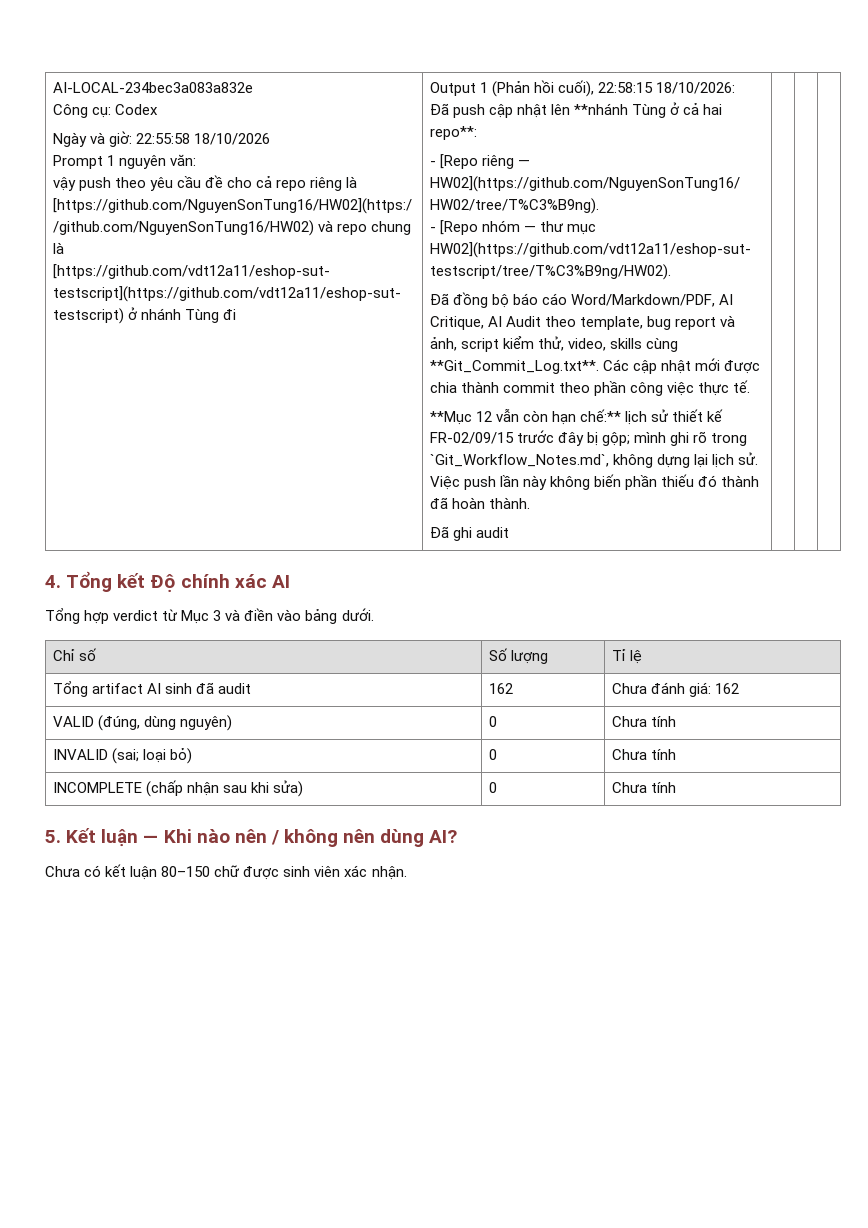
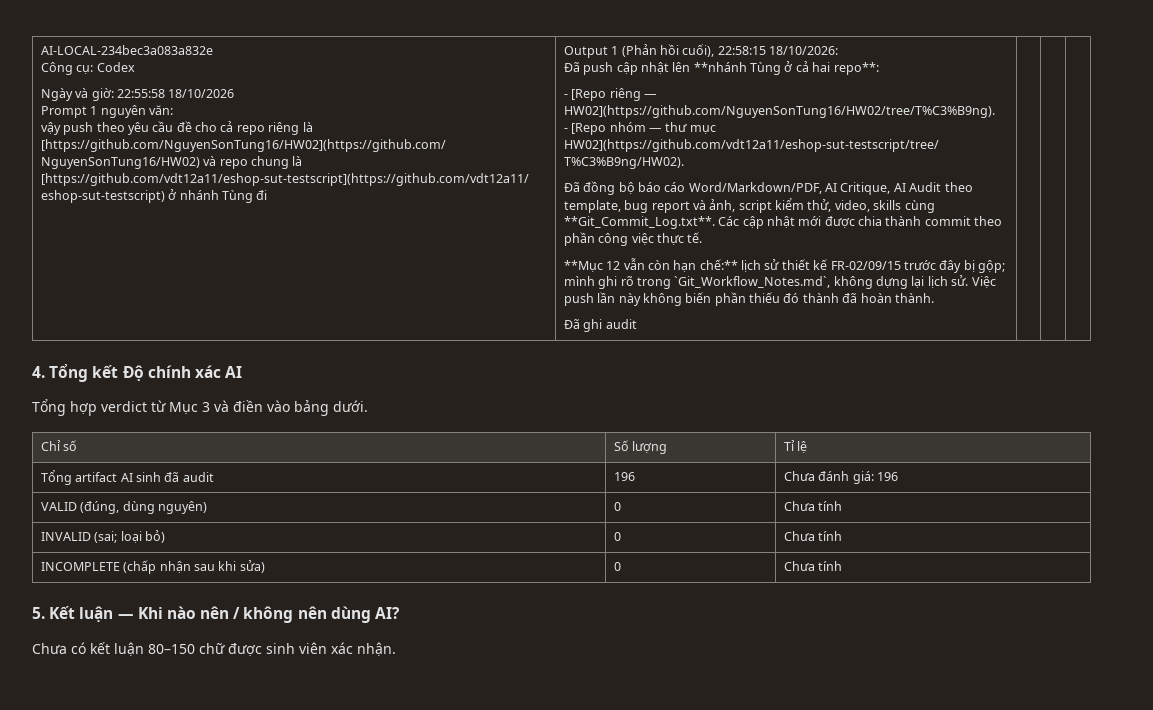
[488,683,513,694] 162 -> [613,472,635,481] 196
[714,683,739,694] 162 -> [876,472,898,481] 196

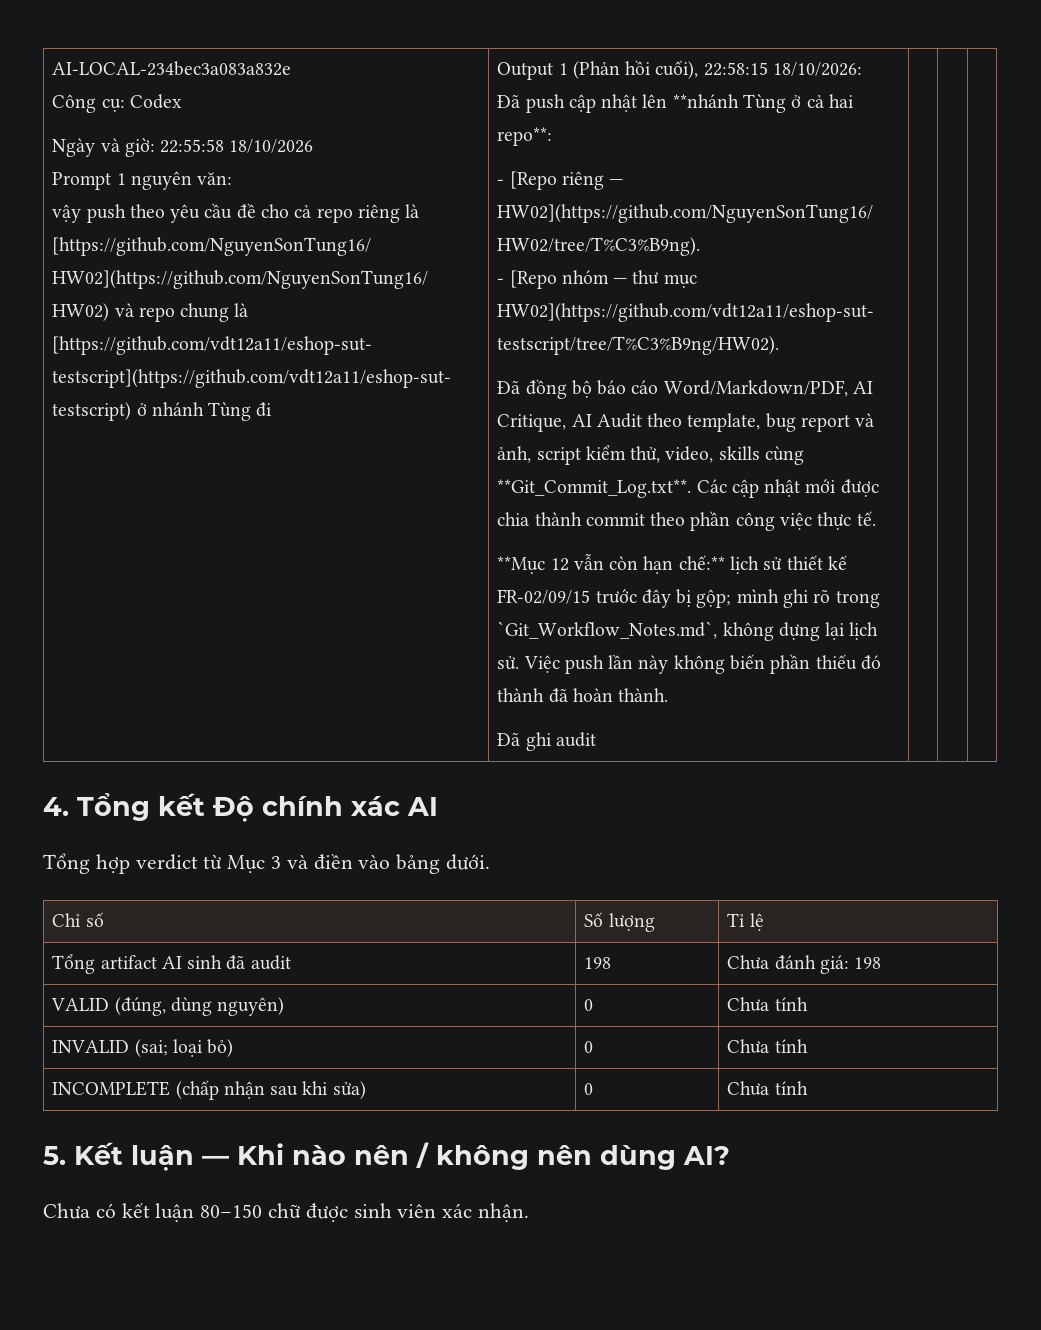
[613,472,635,481] 196 -> [584,957,612,969] 198
[876,472,898,481] 196 -> [854,957,882,969] 198

